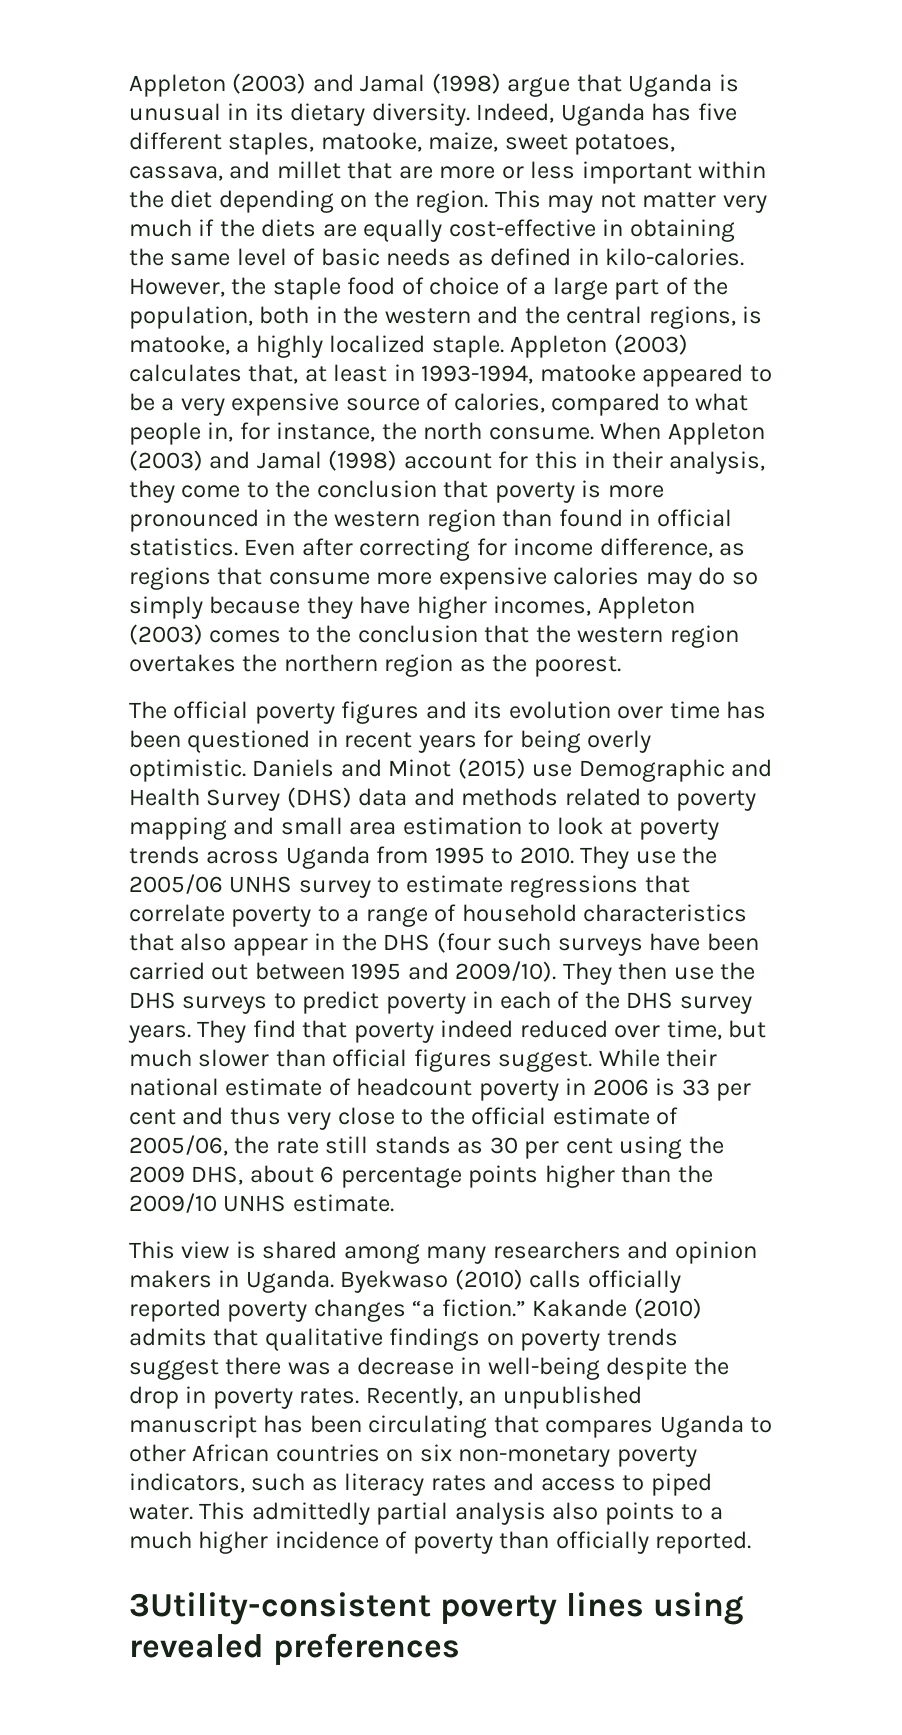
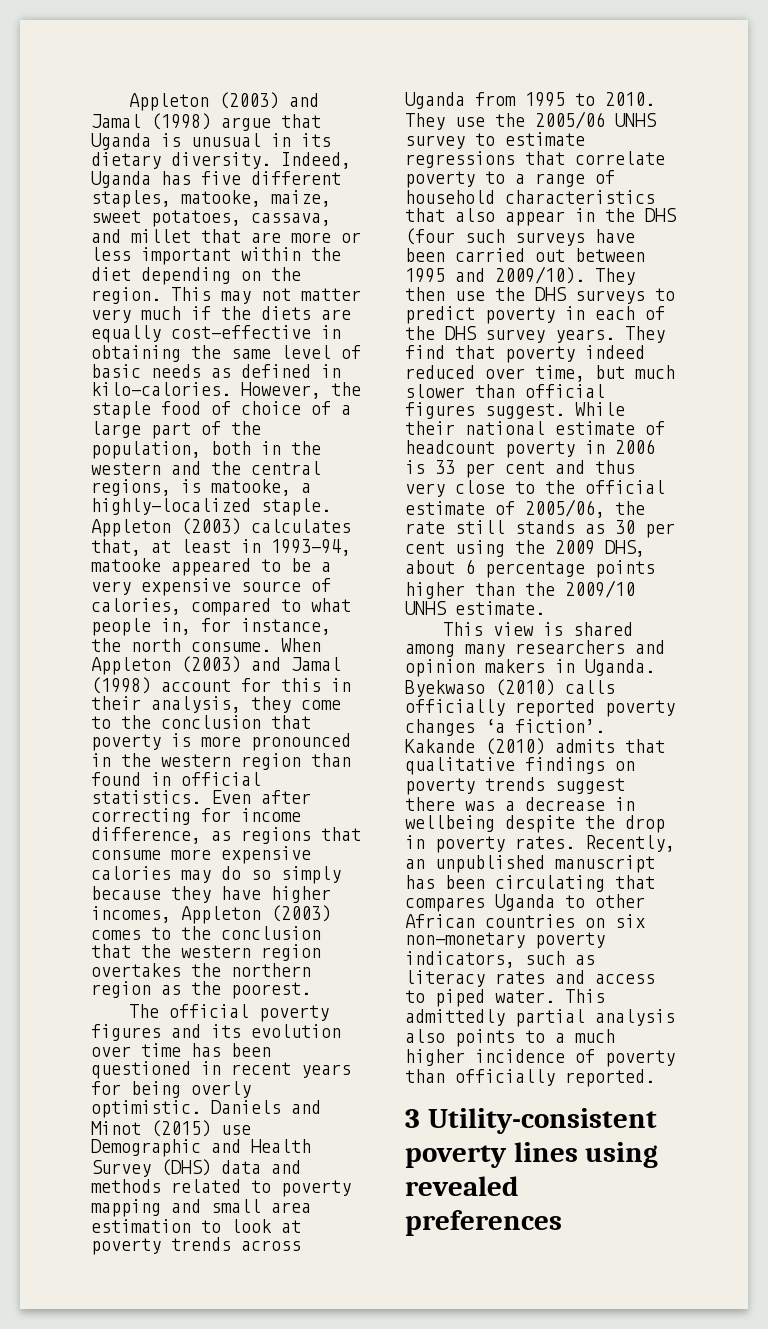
[255,335,426,358] highly localized -> [91,498,251,515] highly-localized
[421,365,534,384] 1993-1994, -> [271,539,351,556] 1993-94,
[412,1299,526,1317] “a fiction.” -> [485,719,605,733] ‘a fiction’.
[487,1357,600,1380] well-being -> [405,815,495,832] wellbeing
[129,1592,431,1625] 3Utility-consistent -> [405,1108,657,1134] 3 Utility-consistent

